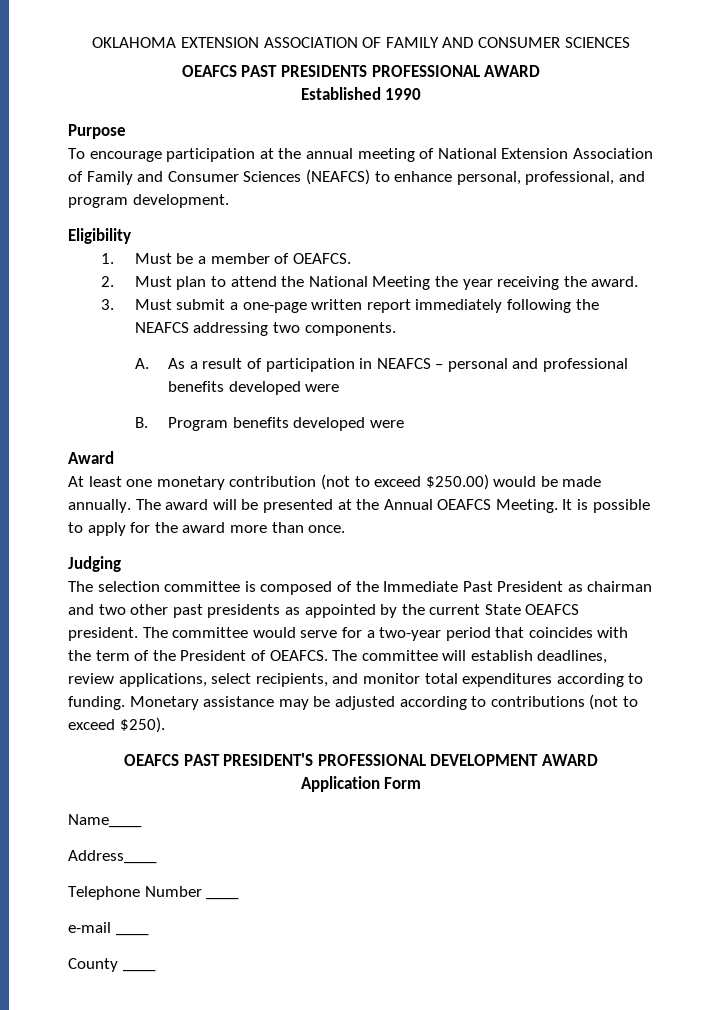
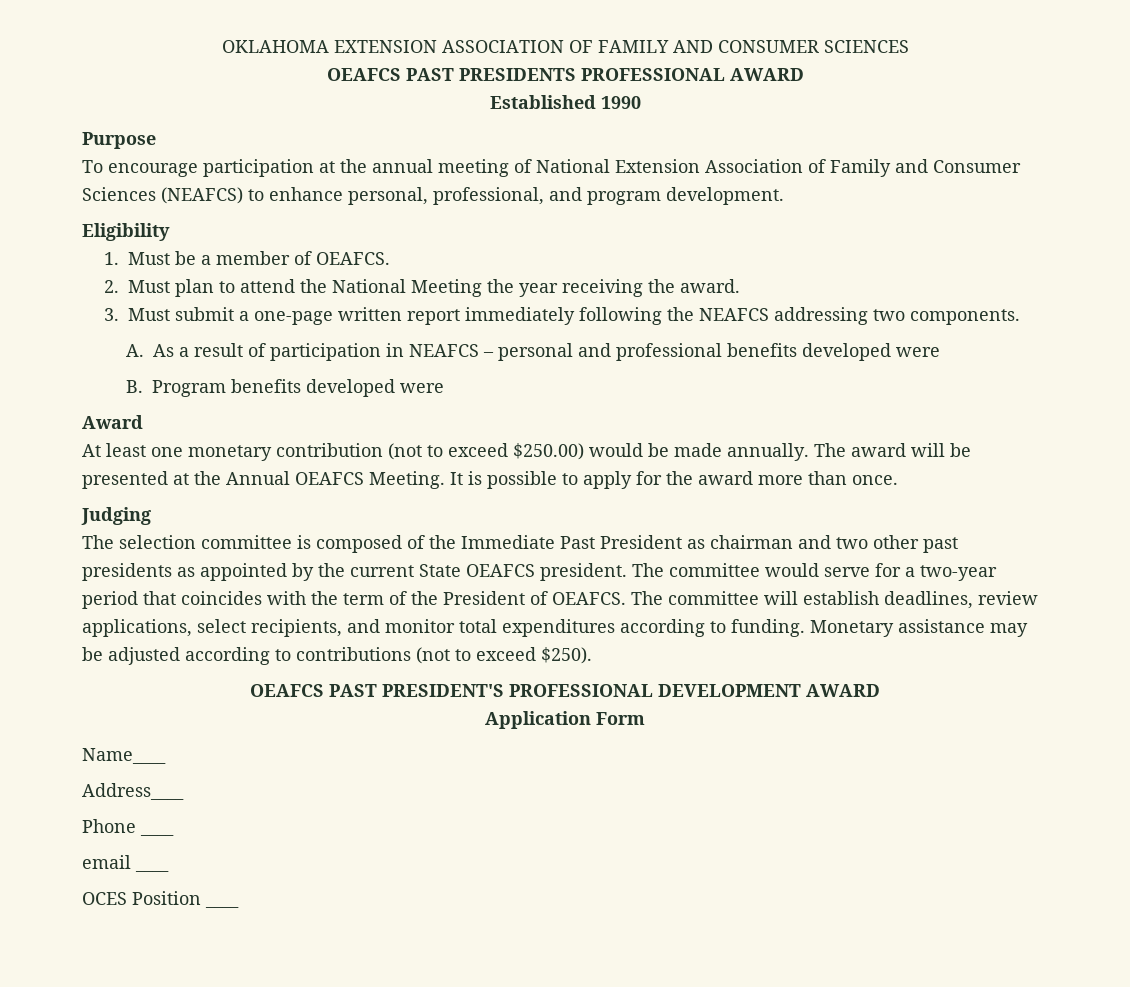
[68,886,202,900] [206,897,240,900] [68,922,111,933] [115,933,149,936] [68,958,118,972] Telephone Number ____ // e-mail ____ // County -> [82,819,136,833] [140,833,174,836] [82,855,131,869] [135,869,169,872] [82,891,201,905] Phone ____ // email ____ // OCES Position

